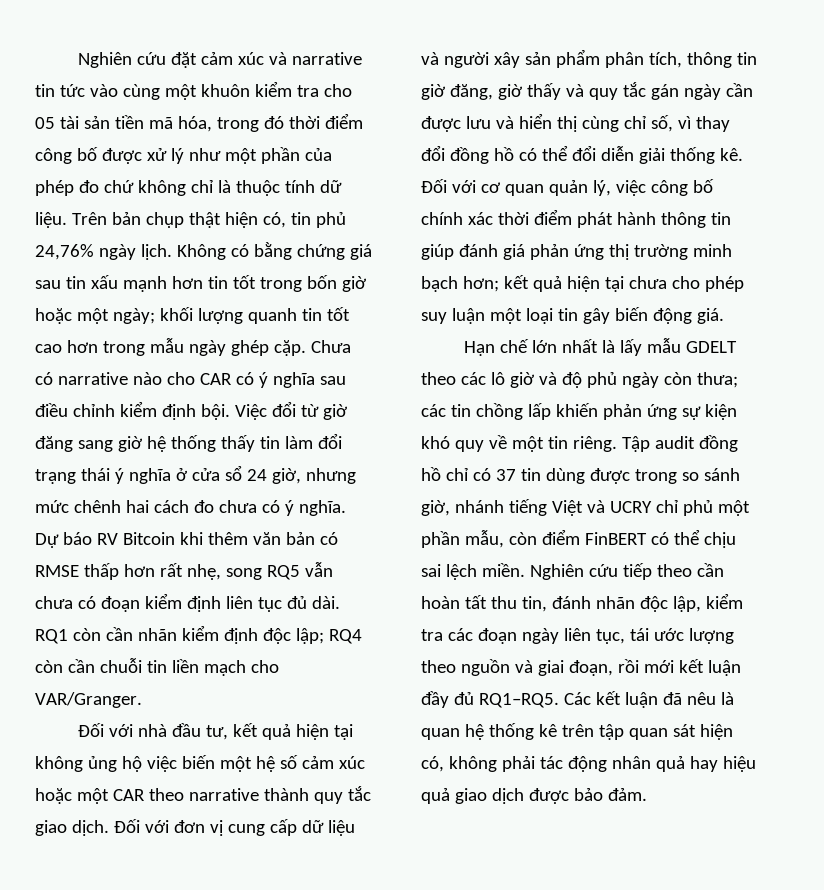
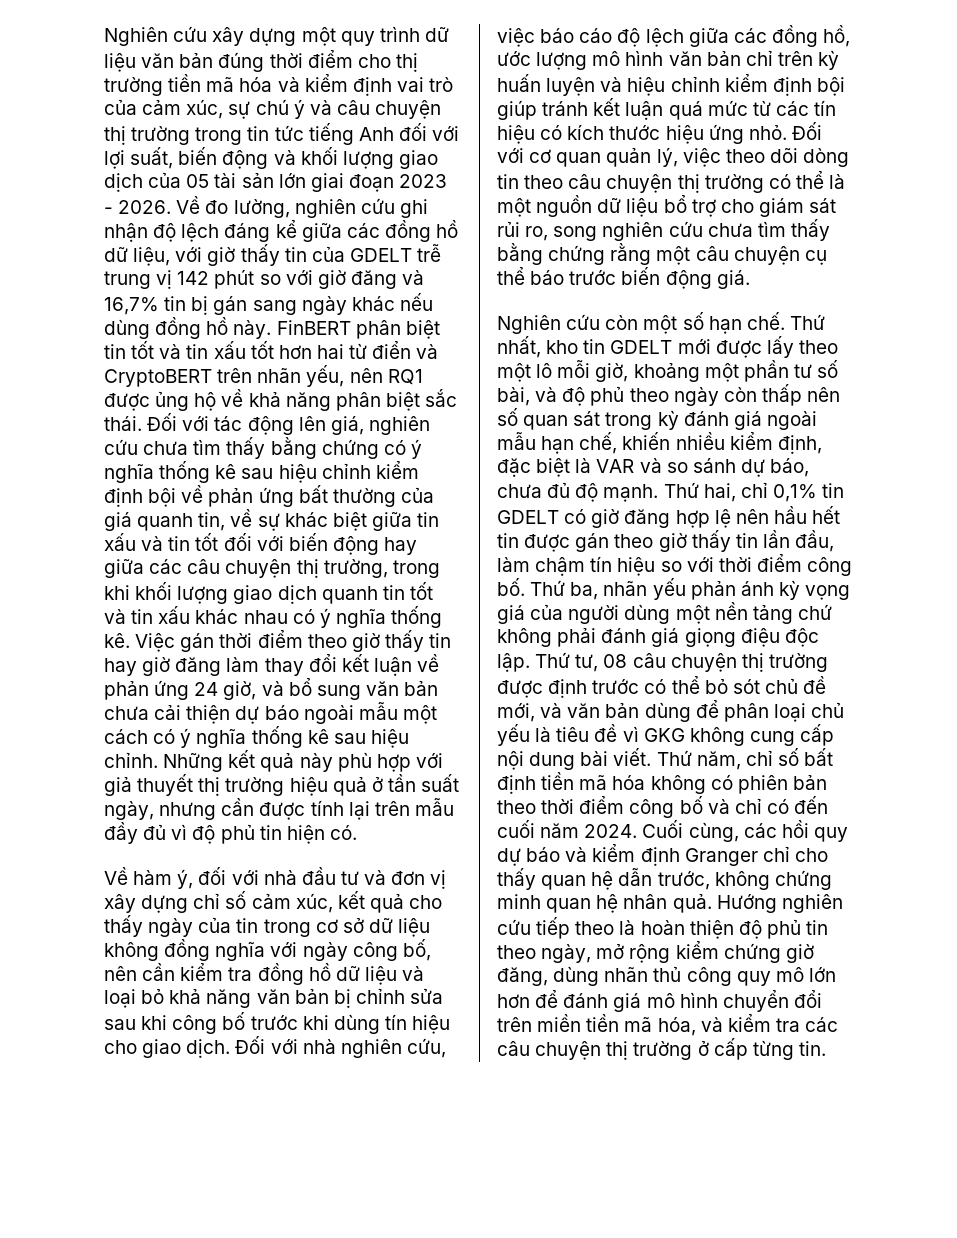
[77,52,362,68] [35,81,352,100] [35,113,363,132] [35,147,332,164] [35,180,342,196] [35,212,346,228] [35,242,372,260] [35,275,366,292] [35,307,350,324] [35,338,351,356] [35,372,346,388] [35,401,347,420] [35,433,342,452] [35,465,356,484] [35,500,346,516] [35,532,338,548] [35,562,333,580] [35,593,340,612] [35,625,362,644] [35,658,279,676] [35,692,142,708] [77,723,353,740] [35,755,365,772] [35,786,371,804] [35,819,355,836] [421,49,757,68] [421,82,753,100] [421,113,730,132] [421,145,743,164] Nghiên cứu đặt cảm xúc và narrative tin tức vào cùng một khuôn kiểm tra cho 05 tài sản tiền mã hóa, trong đó thời điểm công bố được xử lý như một phần của phép đo chứ không chỉ là thuộc tính dữ liệu. Trên bản chụp thật hiện có, tin phủ 24,76% ngày lịch. Không có bằng chứng giá sau tin xấu mạnh hơn tin tốt trong bốn giờ hoặc một ngày; khối lượng quanh tin tốt cao hơn trong mẫu ngày ghép cặp. Chưa có narrative nào cho CAR có ý nghĩa sau điều chỉnh kiểm định bội. Việc đổi từ giờ đăng sang giờ hệ thống thấy tin làm đổi trạng thái ý nghĩa ở cửa sổ 24 giờ, nhưng mức chênh hai cách đo chưa có ý nghĩa. Dự báo RV Bitcoin khi thêm văn bản có RMSE thấp hơn rất nhẹ, song RQ5 vẫn chưa có đoạn kiểm định liên tục đủ dài. RQ1 còn cần nhãn kiểm định độc lập; RQ4 còn cần chuỗi tin liền mạch cho VAR/Granger. // Đối với nhà đầu tư, kết quả hiện tại không ủng hộ việc biến một hệ số cảm xúc hoặc một CAR theo narrative thành quy tắc giao dịch. Đối với đơn vị cung cấp dữ liệu và người xây sản phẩm phân tích, thông tin giờ đăng, giờ thấy và quy tắc gán ngày cần được lưu và hiển thị cùng chỉ số, vì thay đổi đồng hồ có thể đổi diễn giải thống kê. -> [104,26,449,46] [104,50,418,72] [104,74,454,96] [104,99,442,119] [104,123,460,145] [104,147,438,169] [104,172,448,192] [104,196,428,218] [104,220,459,242] [104,244,442,266] [104,269,425,289] [104,293,433,315] [104,317,440,339] [104,341,439,359] [104,365,423,387] [104,389,458,411] [104,413,430,435] [104,437,422,459] [104,461,419,483] [104,485,434,507] [104,509,440,531] [104,533,418,555] [104,559,440,578] [104,582,433,604] [104,606,443,628] [104,630,452,652] [104,654,440,676] [104,678,439,700] [104,702,437,724] [104,726,409,748] [104,750,443,772] [104,774,460,796] [104,798,454,820] [104,822,357,844] [104,867,447,889] [104,891,443,913] [104,915,431,937] [104,939,431,961] [104,963,425,985] [104,988,444,1008] [104,1012,451,1034] [104,1036,446,1058] [497,25,851,47] [497,50,840,70] [497,74,845,96] [497,98,837,120] [497,124,787,144] Nghiên cứu xây dựng một quy trình dữ liệu văn bản đúng thời điểm cho thị trường tiền mã hóa và kiểm định vai trò của cảm xúc, sự chú ý và câu chuyện thị trường trong tin tức tiếng Anh đối với lợi suất, biến động và khối lượng giao dịch của 05 tài sản lớn giai đoạn 2023 - 2026. Về đo lường, nghiên cứu ghi nhận độ lệch đáng kể giữa các đồng hồ dữ liệu, với giờ thấy tin của GDELT trễ trung vị 142 phút so với giờ đăng và 16,7% tin bị gán sang ngày khác nếu dùng đồng hồ này. FinBERT phân biệt tin tốt và tin xấu tốt hơn hai từ điển và CryptoBERT trên nhãn yếu, nên RQ1 được ủng hộ về khả năng phân biệt sắc thái. Đối với tác động lên giá, nghiên cứu chưa tìm thấy bằng chứng có ý nghĩa thống kê sau hiệu chỉnh kiểm định bội về phản ứng bất thường của giá quanh tin, về sự khác biệt giữa tin xấu và tin tốt đối với biến động hay giữa các câu chuyện thị trường, trong khi khối lượng giao dịch quanh tin tốt và tin xấu khác nhau có ý nghĩa thống kê. Việc gán thời điểm theo giờ thấy tin hay giờ đăng làm thay đổi kết luận về phản ứng 24 giờ, và bổ sung văn bản chưa cải thiện dự báo ngoài mẫu một cách có ý nghĩa thống kê sau hiệu chỉnh. Những kết quả này phù hợp với giả thuyết thị trường hiệu quả ở tần suất ngày, nhưng cần được tính lại trên mẫu đầy đủ vì độ phủ tin hiện có. // Về hàm ý, đối với nhà đầu tư và đơn vị xây dựng chỉ số cảm xúc, kết quả cho thấy ngày của tin trong cơ sở dữ liệu không đồng nghĩa với ngày công bố, nên cần kiểm tra đồng hồ dữ liệu và loại bỏ khả năng văn bản bị chỉnh sửa sau khi công bố trước khi dùng tín hiệu cho giao dịch. Đối với nhà nghiên cứu, việc báo cáo độ lệch giữa các đồng hồ, ước lượng mô hình văn bản chỉ trên kỳ huấn luyện và hiệu chỉnh kiểm định bội giúp tránh kết luận quá mức từ các tín hiệu có kích thước hiệu ứng nhỏ.
[650,179,714,196] [421,209,731,228] [421,244,732,260] [421,275,744,292] [421,307,724,324] [463,338,737,356] [421,372,534,388] công bố chính xác thời điểm phát hành thông tin giúp đánh giá phản ứng thị trường minh bạch hơn; kết quả hiện tại chưa cho phép suy luận một loại tin gây biến động giá. // Hạn chế lớn nhất là lấy mẫu GDELT theo các lô giờ -> [725,148,850,167] [497,171,846,193] [497,195,837,217] [497,219,830,241] [497,243,827,265] [497,267,750,289] [497,312,825,334] [497,336,838,358] [497,360,839,382] [497,387,530,406] theo dõi dòng tin theo câu chuyện thị trường có thể là một nguồn dữ liệu bổ trợ cho giám sát rủi ro, song nghiên cứu chưa tìm thấy bằng chứng rằng một câu chuyện cụ thể báo trước biến động giá. // Nghiên cứu còn một số hạn chế. Thứ nhất, kho tin GDELT mới được lấy theo một lô mỗi giờ, khoảng một phần tư số bài,
(617, 380) none -> [629,388,669,402] theo
[696,372,738,388] [421,403,737,420] [421,435,738,452] [421,467,740,484] [421,499,750,516] [421,529,736,548] [421,563,724,580] [421,593,743,612] [421,628,734,644] [421,659,741,676] [421,691,734,708] [421,723,733,740] [421,756,756,772] [421,788,647,804] thưa; các tin chồng lấp khiến phản ứng sự kiện khó quy về một tin riêng. Tập audit đồng hồ chỉ có 37 tin dùng được trong so sánh giờ, nhánh tiếng Việt và UCRY chỉ phủ một phần mẫu, còn điểm FinBERT có thể chịu sai lệch miền. Nghiên cứu tiếp theo cần hoàn tất thu tin, đánh nhãn độc lập, kiểm tra các đoạn ngày liên tục, tái ước lượng theo nguồn và giai đoạn, rồi mới kết luận đầy đủ RQ1–RQ5. Các kết luận đã nêu là quan hệ thống kê trên tập quan sát hiện có, không phải tác động nhân quả hay hiệu quả giao dịch được bảo đảm. -> [761,384,841,406] [497,408,817,430] [497,432,822,454] [497,458,810,477] [497,482,845,502] [497,506,841,528] [497,530,835,552] [497,554,853,576] [497,578,851,600] [497,602,832,624] [497,628,819,647] [497,652,828,672] [497,676,827,698] [497,700,845,722] [497,724,835,746] [497,748,834,770] [497,772,827,794] [497,796,829,818] [497,820,848,842] [497,844,828,866] [497,868,832,890] [497,894,843,913] [497,917,829,939] [497,941,814,963] [497,966,836,986] [497,990,822,1012] [497,1014,839,1036] [497,1038,826,1060] thấp nên số quan sát trong kỳ đánh giá ngoài mẫu hạn chế, khiến nhiều kiểm định, đặc biệt là VAR và so sánh dự báo, chưa đủ độ mạnh. Thứ hai, chỉ 0,1% tin GDELT có giờ đăng hợp lệ nên hầu hết tin được gán theo giờ thấy tin lần đầu, làm chậm tín hiệu so với thời điểm công bố. Thứ ba, nhãn yếu phản ánh kỳ vọng giá của người dùng một nền tảng chứ không phải đánh giá giọng điệu độc lập. Thứ tư, 08 câu chuyện thị trường được định trước có thể bỏ sót chủ đề mới, và văn bản dùng để phân loại chủ yếu là tiêu đề vì GKG không cung cấp nội dung bài viết. Thứ năm, chỉ số bất định tiền mã hóa không có phiên bản theo thời điểm công bố và chỉ có đến cuối năm 2024. Cuối cùng, các hồi quy dự báo và kiểm định Granger chỉ cho thấy quan hệ dẫn trước, không chứng minh quan hệ nhân quả. Hướng nghiên cứu tiếp theo là hoàn thiện độ phủ tin theo ngày, mở rộng kiểm chứng giờ đăng, dùng nhãn thủ công quy mô lớn hơn để đánh giá mô hình chuyển đổi trên miền tiền mã hóa, và kiểm tra các câu chuyện thị trường ở cấp từng tin.

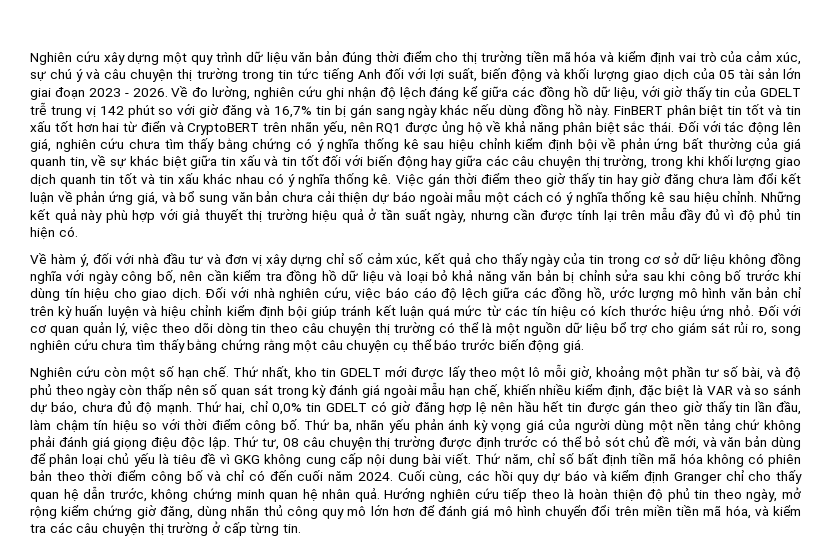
[226,657,304,676] làm thay -> [697,173,754,184] chưa làm
[194,681,257,700] 24 giờ, -> [136,191,158,205] giá,
[772,484,817,502] 0,1% -> [271,403,302,415] 0,0%

